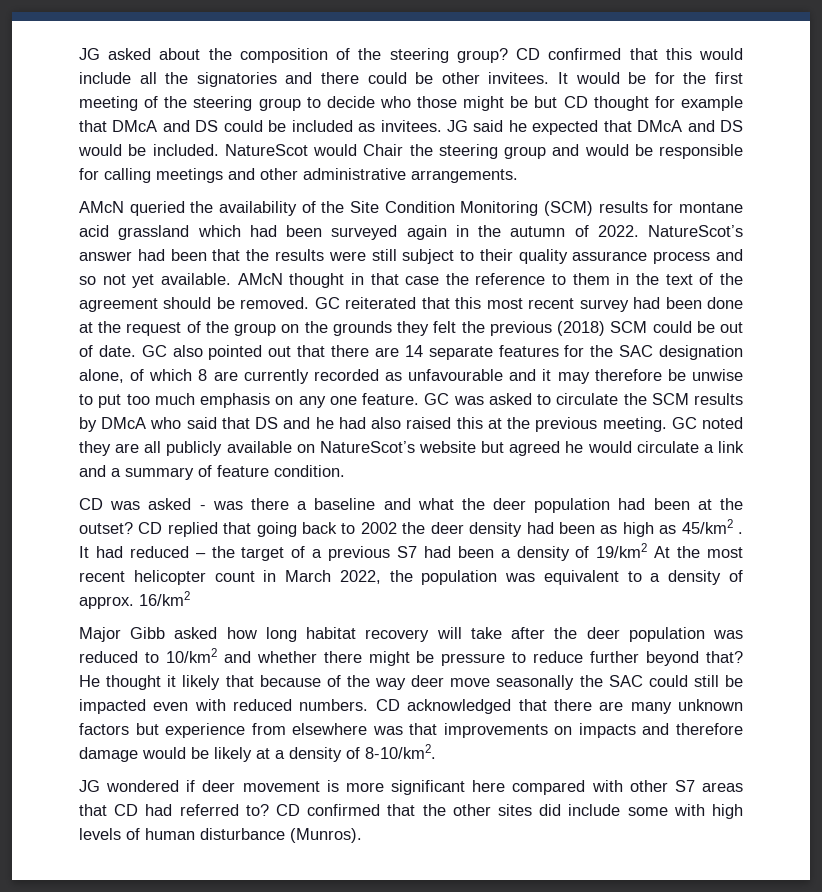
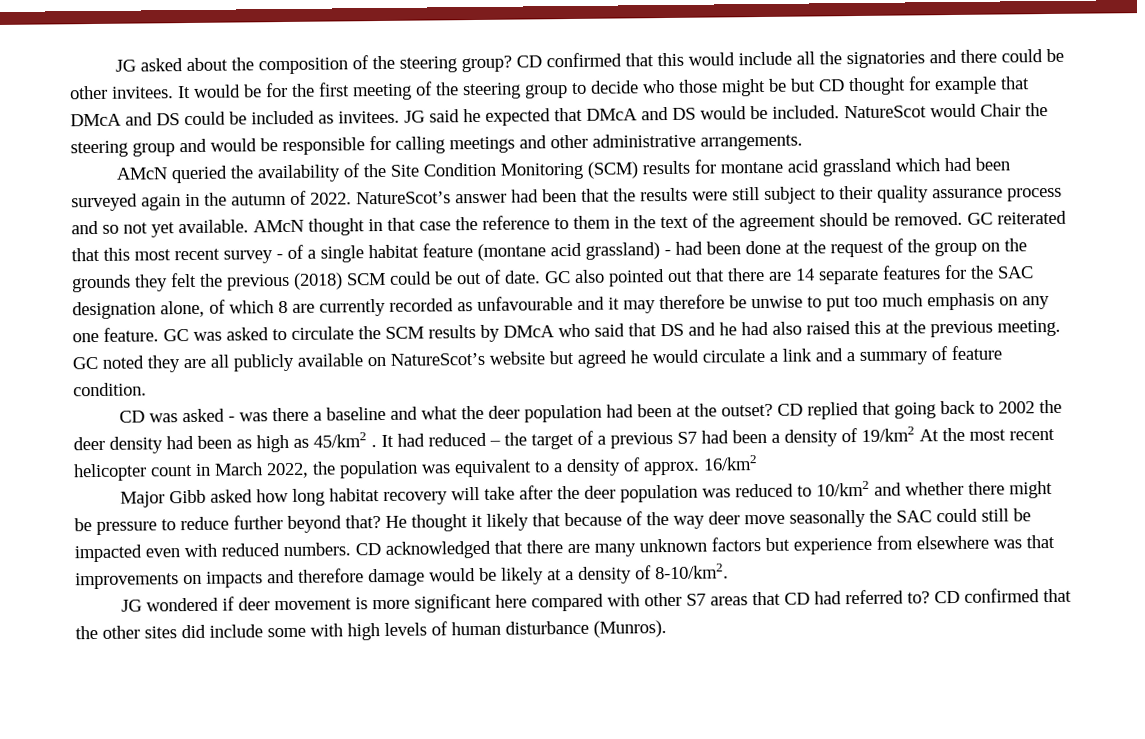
(629, 305) none -> [276,242,671,263] - of a single habitat feature (montane acid grassland) -

